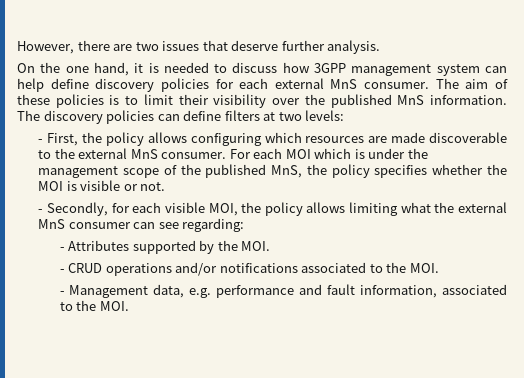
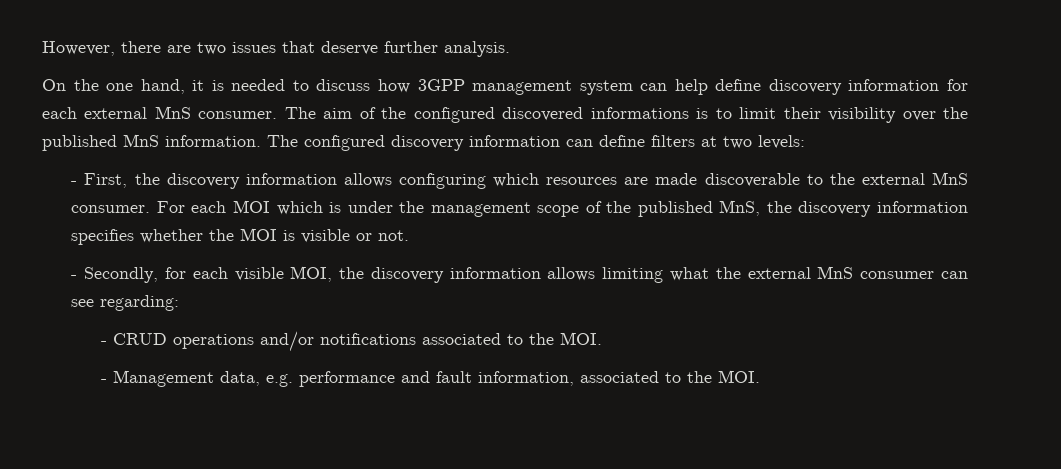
[160,78,209,92] policies -> [848,79,940,91] information
[17,94,104,108] these policies -> [381,107,689,123] the configured discovered informations
[43,110,155,124] discovery policies -> [304,135,560,151] configured discovery information
[105,132,144,146] policy -> [166,173,337,189] discovery information
[331,164,370,178] policy -> [798,201,969,217] discovery information
[264,202,303,216] policy -> [370,267,541,283] discovery information
[59,240,271,254] // - Attributes supported by the MOI. -> (180, 303) none

